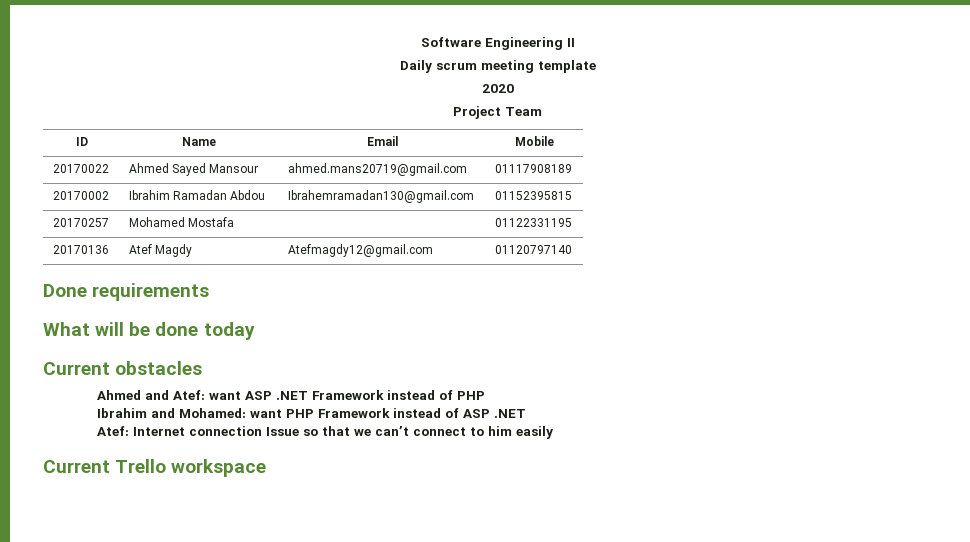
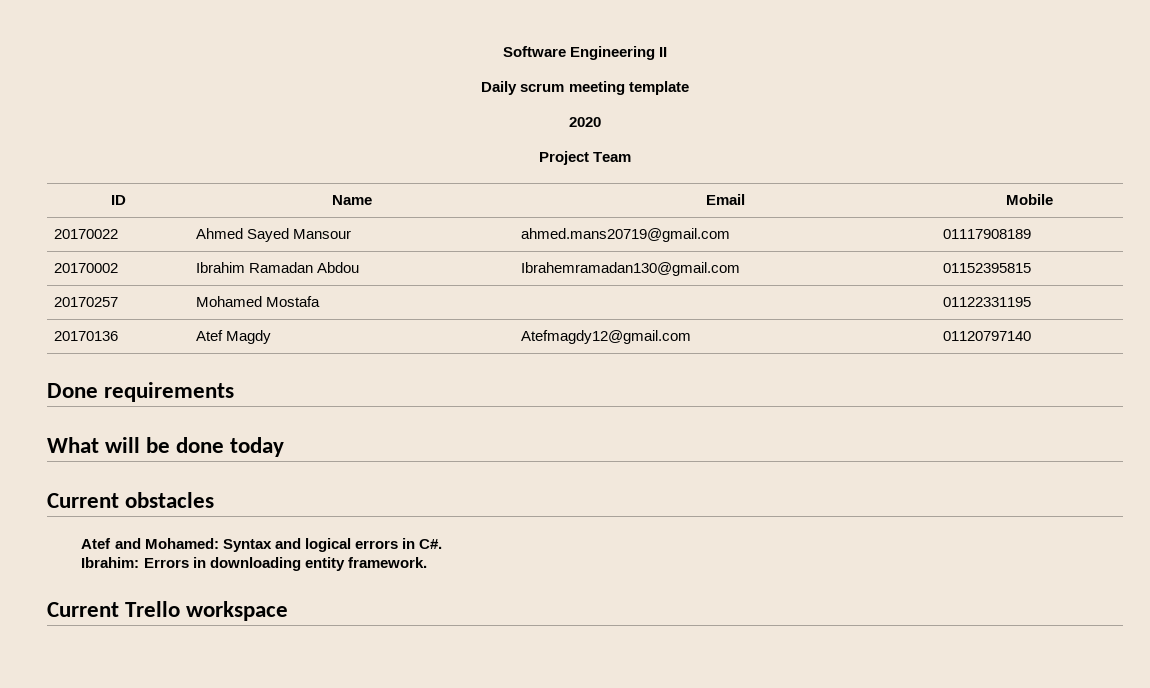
[96,390,485,400] [96,408,526,418] [96,426,553,439] Ahmed and Atef: want ASP .NET Framework instead of PHP // Ibrahim and Mohamed: want PHP Framework instead of ASP .NET // Atef: Internet connection Issue so that we can’t connect to him easily -> [81,538,442,552] [81,557,427,571] Atef and Mohamed: Syntax and logical errors in C#. // Ibrahim: Errors in downloading entity framework.

